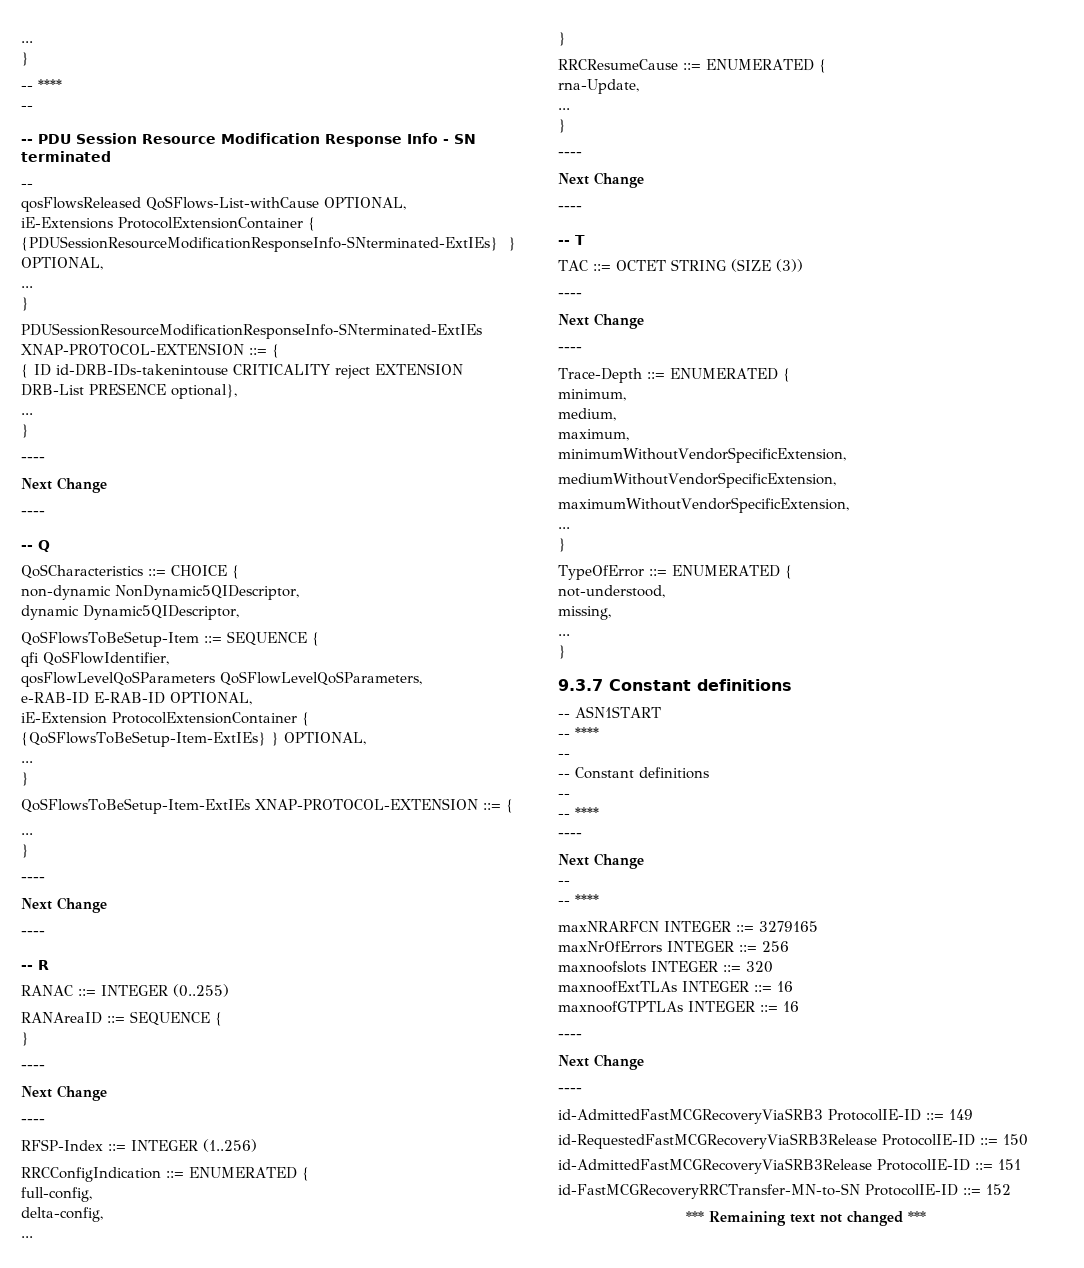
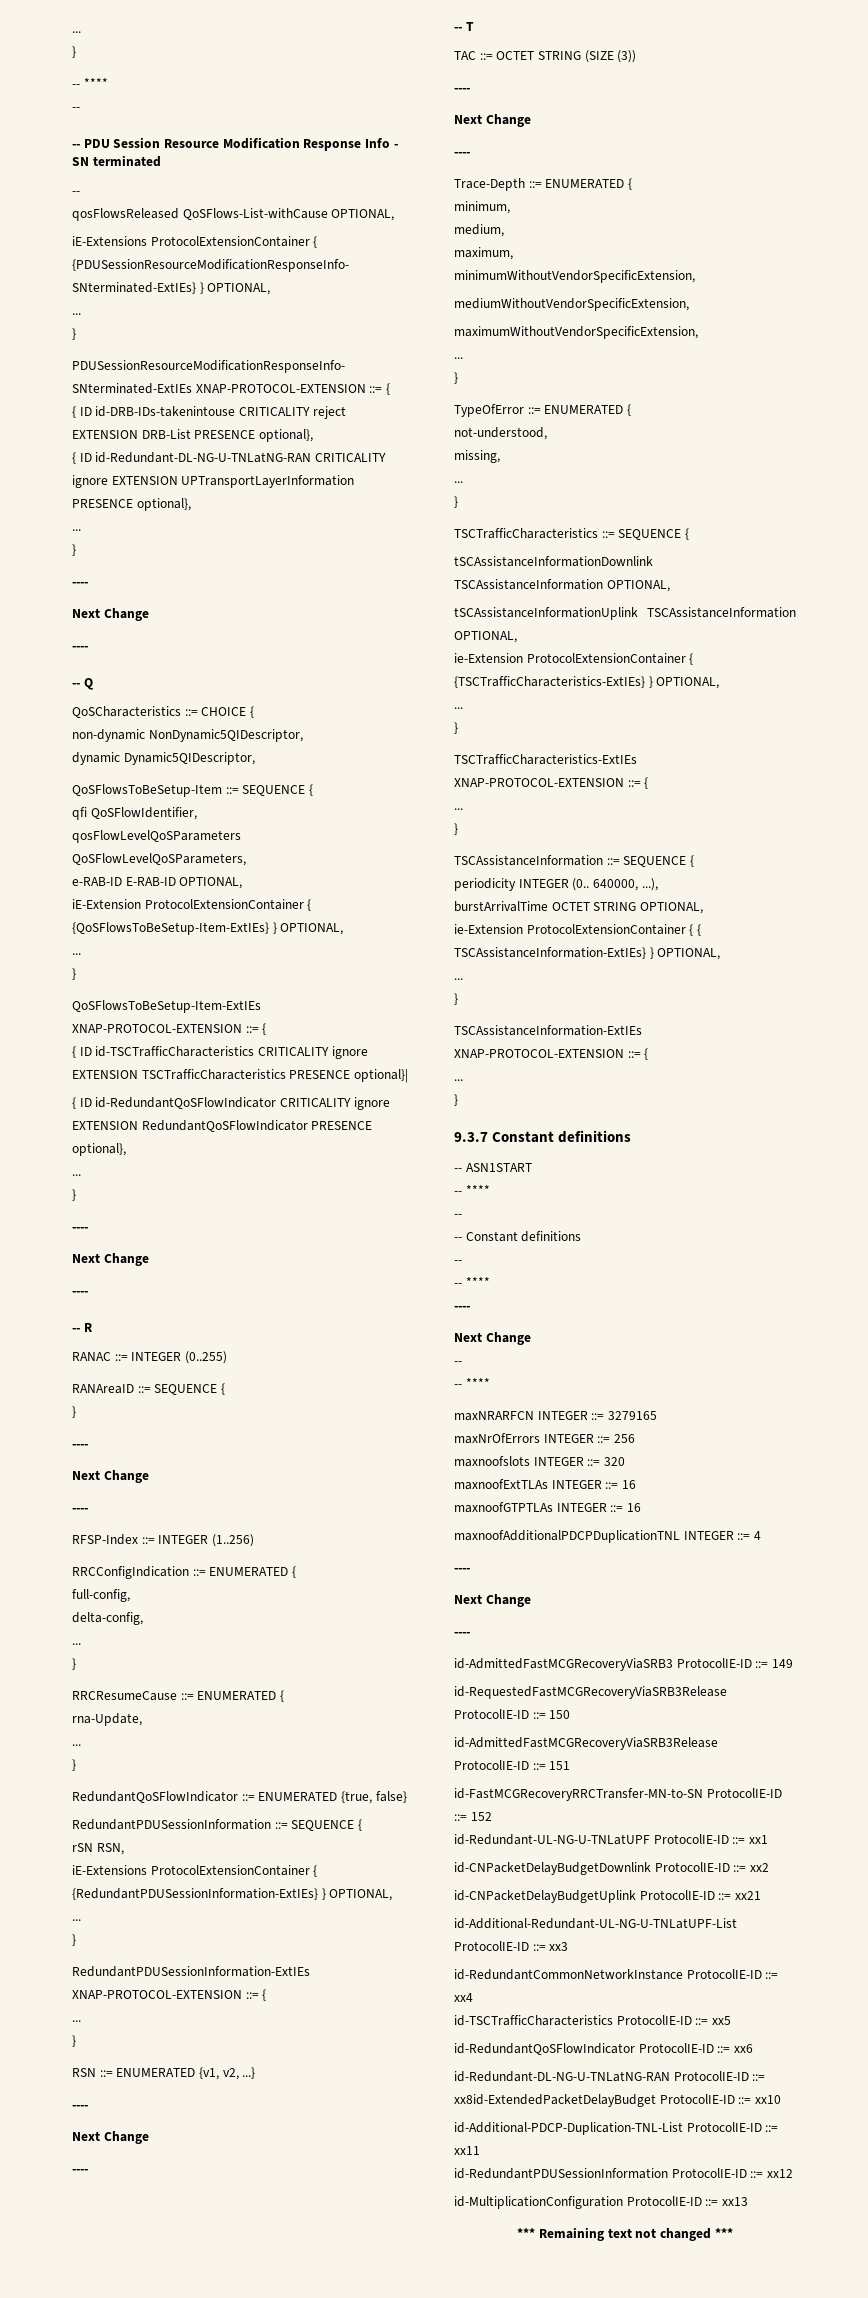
(237, 391) none -> [72,452,386,464] [72,475,355,488] [72,498,191,511] // { ID id-Redundant-DL-NG-U-TNLatNG-RAN CRITICALITY ignore EXTENSION UPTransportLayerInformation PRESENCE optional},
(514, 806) none -> [72,1046,368,1059] [72,1069,408,1083] [72,1097,390,1110] [72,1120,373,1132] [72,1143,126,1156] // { ID id-TSCTrafficCharacteristics CRITICALITY ignore EXTENSION TSCTrafficCharacteristics PRESENCE optional}| // { ID id-RedundantQoSFlowIndicator CRITICALITY ignore EXTENSION RedundantQoSFlowIndicator PRESENCE optional},
(566, 126) none -> [72,1791,407,1804] [72,1819,362,1831] [72,1843,124,1855] [72,1865,318,1877] [72,1888,393,1901] [72,1919,81,1921] [72,1934,76,1946] [72,1966,310,1977] [72,1989,267,2001] [72,2020,81,2022] [72,2035,76,2047] [72,2067,256,2080] // RedundantQoSFlowIndicator ::= ENUMERATED {true, false} // RedundantPDUSessionInformation ::= SEQUENCE { // rSN RSN, // iE-Extensions ProtocolExtensionContainer { {RedundantPDUSessionInformation-ExtIEs} } OPTIONAL, // ... // } // RedundantPDUSessionInformation-ExtIEs XNAP-PROTOCOL-EXTENSION ::= { // ... // } // RSN ::= ENUMERATED {v1, v2, ...}
(566, 652) none -> [454,528,689,540] [454,556,653,567] [454,579,670,592] [454,607,796,620] [454,631,517,643] [454,653,694,665] [454,676,720,689] [454,707,463,709] [454,722,458,734] [454,754,637,765] [454,777,649,789] [454,808,463,810] [454,823,458,835] [454,855,694,867] [454,878,658,891] [454,901,703,914] [454,924,701,936] [454,947,721,960] [454,978,463,980] [454,993,458,1005] [454,1025,642,1036] [454,1048,649,1060] [454,1079,463,1081] [454,1094,458,1106] // TSCTrafficCharacteristics ::= SEQUENCE { // tSCAssistanceInformationDownlink TSCAssistanceInformation OPTIONAL, // tSCAssistanceInformationUplink TSCAssistanceInformation OPTIONAL, // ie-Extension ProtocolExtensionContainer { {TSCTrafficCharacteristics-ExtIEs} } OPTIONAL, // ... // } // TSCTrafficCharacteristics-ExtIEs XNAP-PROTOCOL-EXTENSION ::= { // ... // } // TSCAssistanceInformation ::= SEQUENCE { // periodicity INTEGER (0.. 640000, ...), // burstArrivalTime OCTET STRING OPTIONAL, // ie-Extension ProtocolExtensionContainer { { TSCAssistanceInformation-ExtIEs} } OPTIONAL, // ... // } // TSCAssistanceInformation-ExtIEs XNAP-PROTOCOL-EXTENSION ::= { // ... // }
(799, 1006) none -> [454,1530,761,1543] // maxnoofAdditionalPDCPDuplicationTNL INTEGER ::= 4
(1011, 1189) none -> [454,1834,768,1845] [454,1862,769,1875] [454,1890,761,1903] [454,1918,737,1929] [454,1941,569,1951] [454,1969,779,1980] [454,1993,473,2002] [454,2015,731,2026] [454,2043,753,2055] [454,2071,766,2082] [454,2094,781,2107] [454,2122,779,2135] [454,2146,480,2155] [454,2168,793,2179] [454,2196,748,2209] // id-Redundant-UL-NG-U-TNLatUPF ProtocolIE-ID ::= xx1 // id-CNPacketDelayBudgetDownlink ProtocolIE-ID ::= xx2 // id-CNPacketDelayBudgetUplink ProtocolIE-ID ::= xx21 // id-Additional-Redundant-UL-NG-U-TNLatUPF-List ProtocolIE-ID ::= xx3 // id-RedundantCommonNetworkInstance ProtocolIE-ID ::= xx4 // id-TSCTrafficCharacteristics ProtocolIE-ID ::= xx5 // id-RedundantQoSFlowIndicator ProtocolIE-ID ::= xx6 // id-Redundant-DL-NG-U-TNLatNG-RAN ProtocolIE-ID ::= xx8id-ExtendedPacketDelayBudget ProtocolIE-ID ::= xx10 // id-Additional-PDCP-Duplication-TNL-List ProtocolIE-ID ::= xx11 // id-RedundantPDUSessionInformation ProtocolIE-ID ::= xx12 // id-MultiplicationConfiguration ProtocolIE-ID ::= xx13

